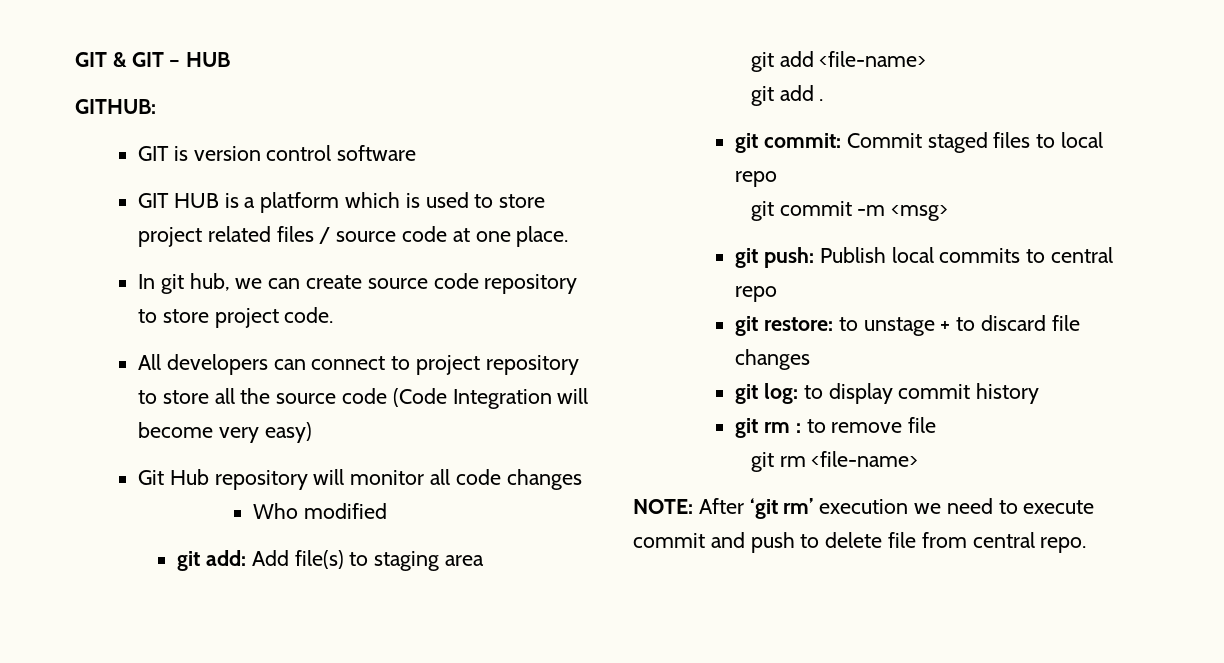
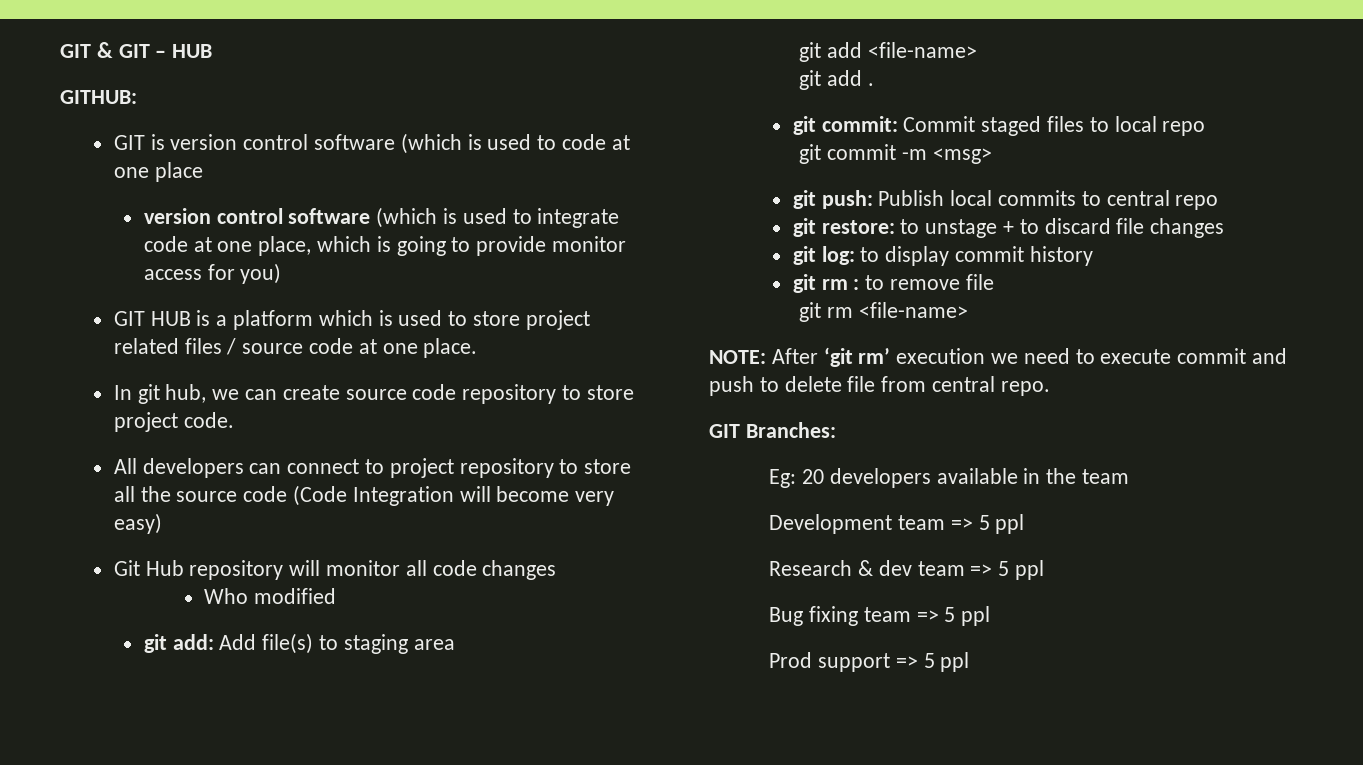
(417, 153) none -> [400,133,630,154] [113,162,203,182] [143,207,620,228] [143,236,627,256] [143,263,282,284] (which is used to code at one place // version control software (which is used to integrate code at one place, which is going to provide monitor access for you)
(1087, 545) none -> [709,422,836,438] [769,468,1129,488] [769,514,1025,534] [769,560,1044,580] [769,606,991,626] [769,652,970,672] // GIT Branches: // Eg: 20 developers available in the team // Development team => 5 ppl // Research & dev team => 5 ppl // Bug fixing team => 5 ppl // Prod support => 5 ppl

